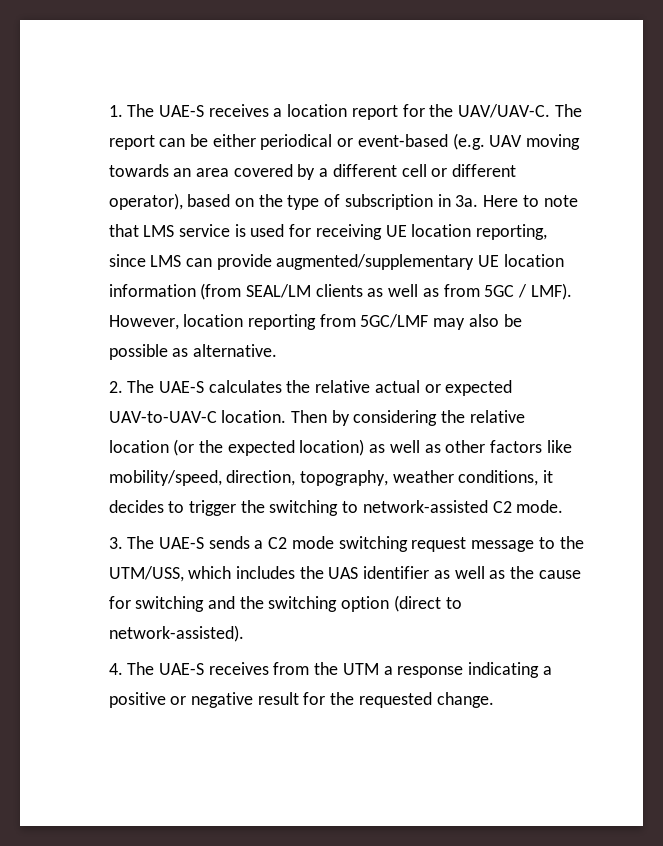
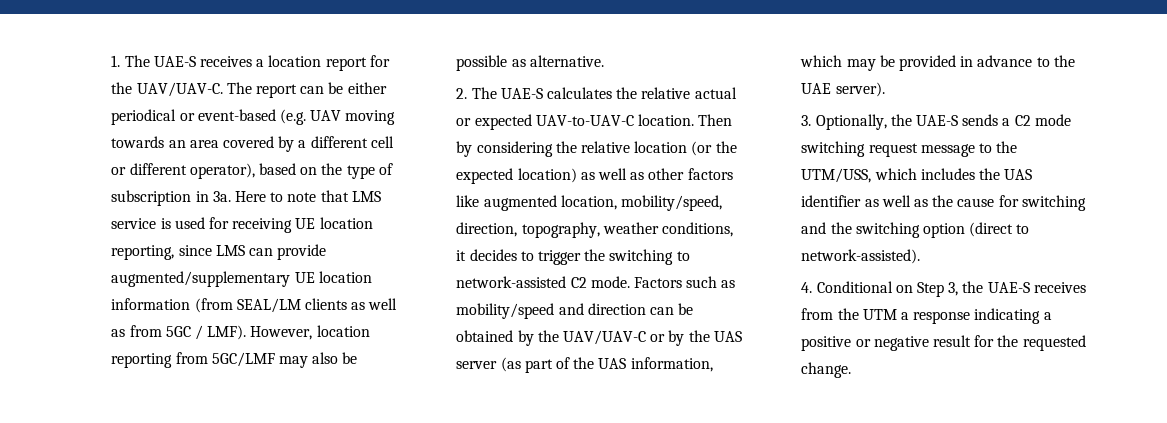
(572, 446) none -> [483,195,617,211] augmented location,
(564, 506) none -> [633,276,736,288] [456,303,694,319] [456,330,742,346] [456,357,713,373] [800,55,1075,71] [801,82,885,97] Factors such as mobility/speed and direction can be obtained by the UAV/UAV-C or by the UAS server (as part of the UAS information, which may be provided in advance to the UAE server).
[127,536,155,549] The -> [815,114,912,130] Optionally, the
[127,662,155,675] The -> [816,281,984,297] Conditional on Step 3, the

